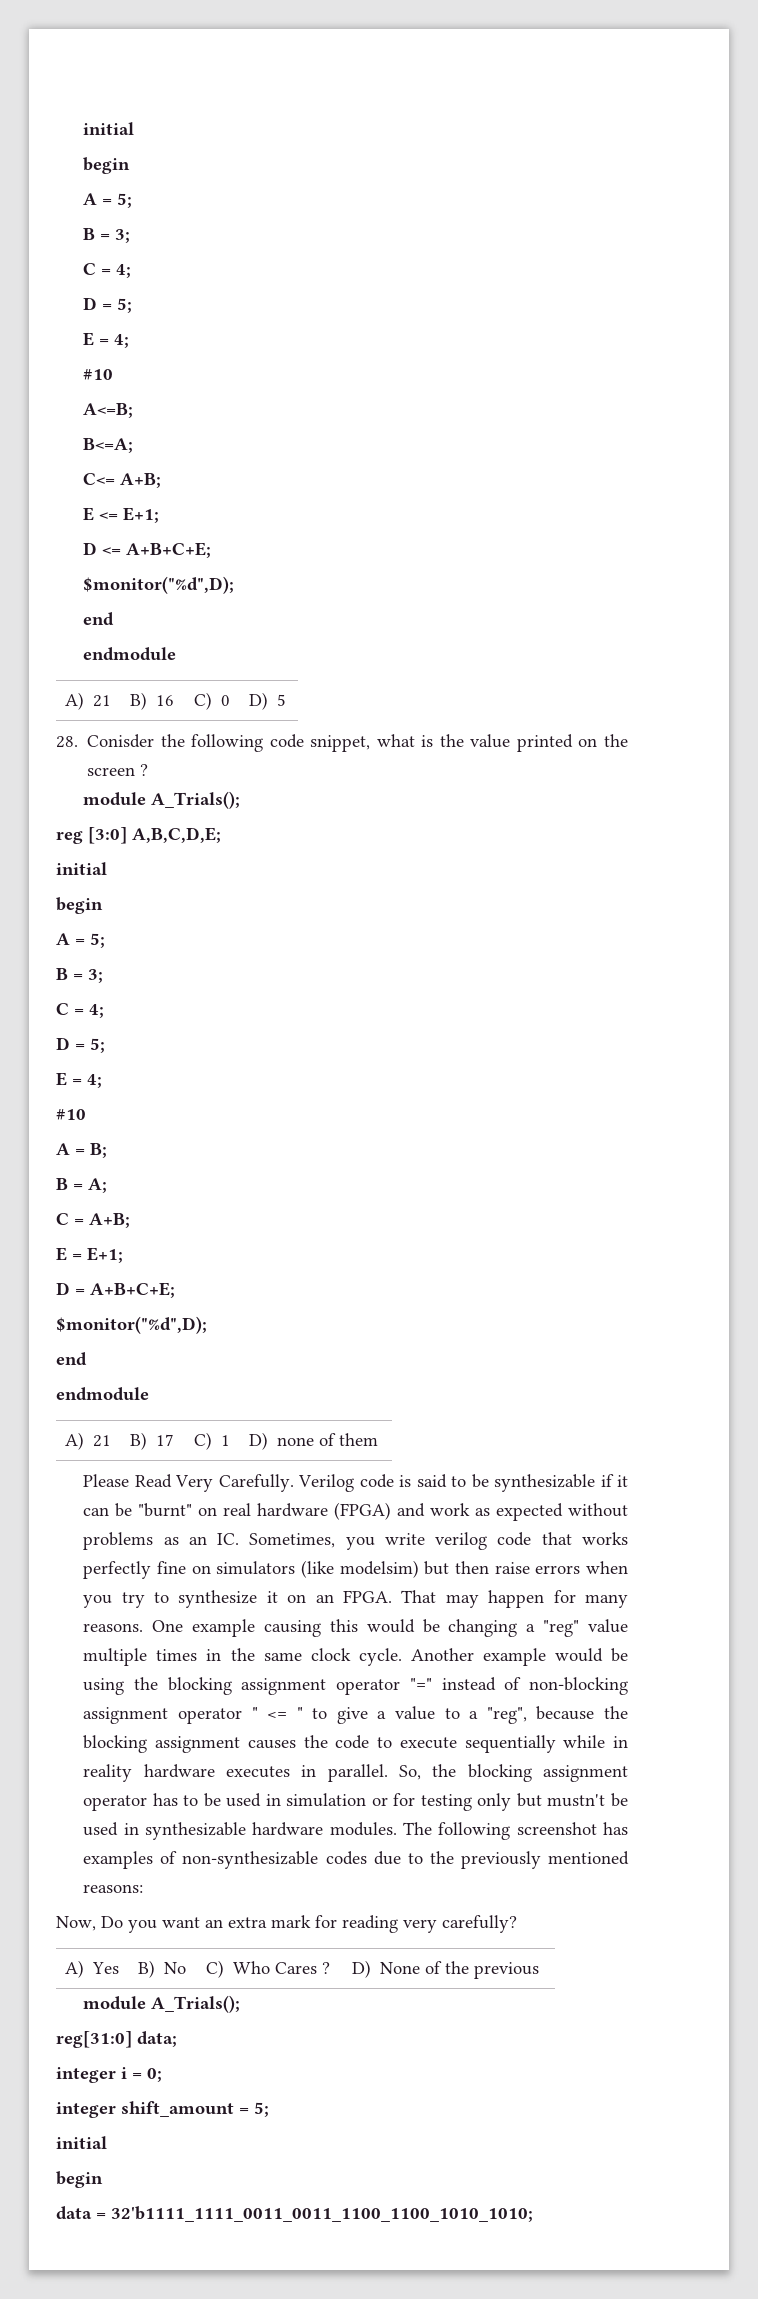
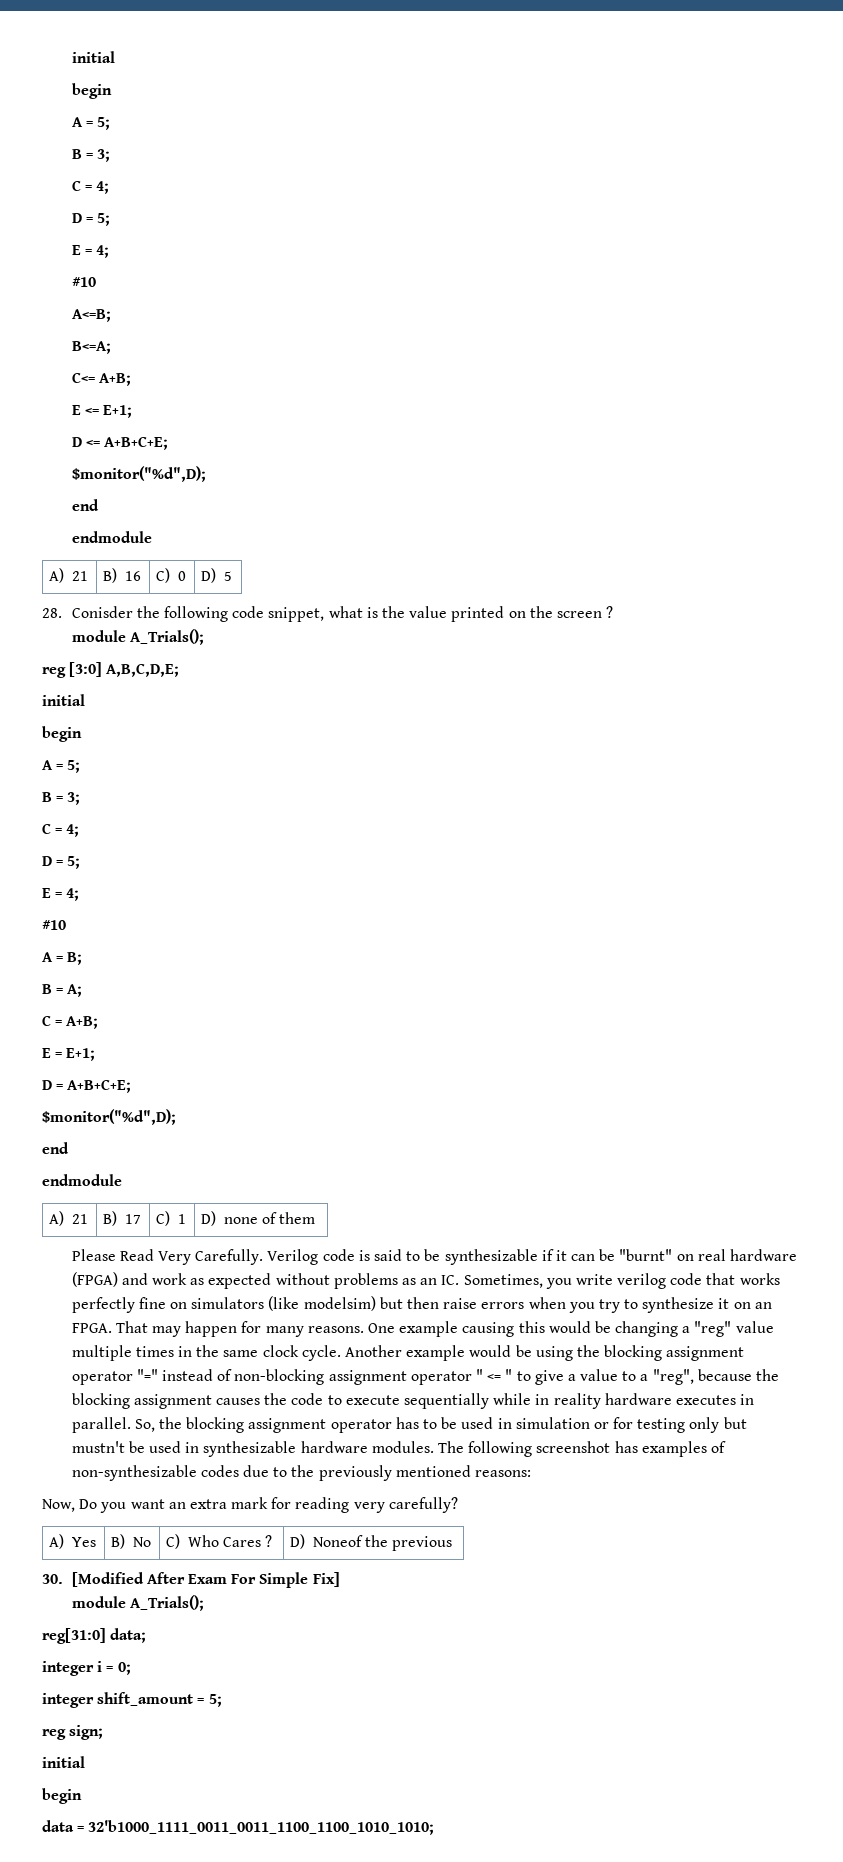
[380,1961,443,1974] None of -> [313,1535,364,1547] Noneof
(540, 1970) none -> [42,1572,340,1588] // 30. [Modified After Exam For Simple Fix]
(269, 2109) none -> [42,1725,104,1740] // reg sign;
[111,2206,533,2222] 32'b1111_1111_0011_0011_1100_1100_1010_1010; -> [88,1820,435,1835] 32'b1000_1111_0011_0011_1100_1100_1010_1010;

